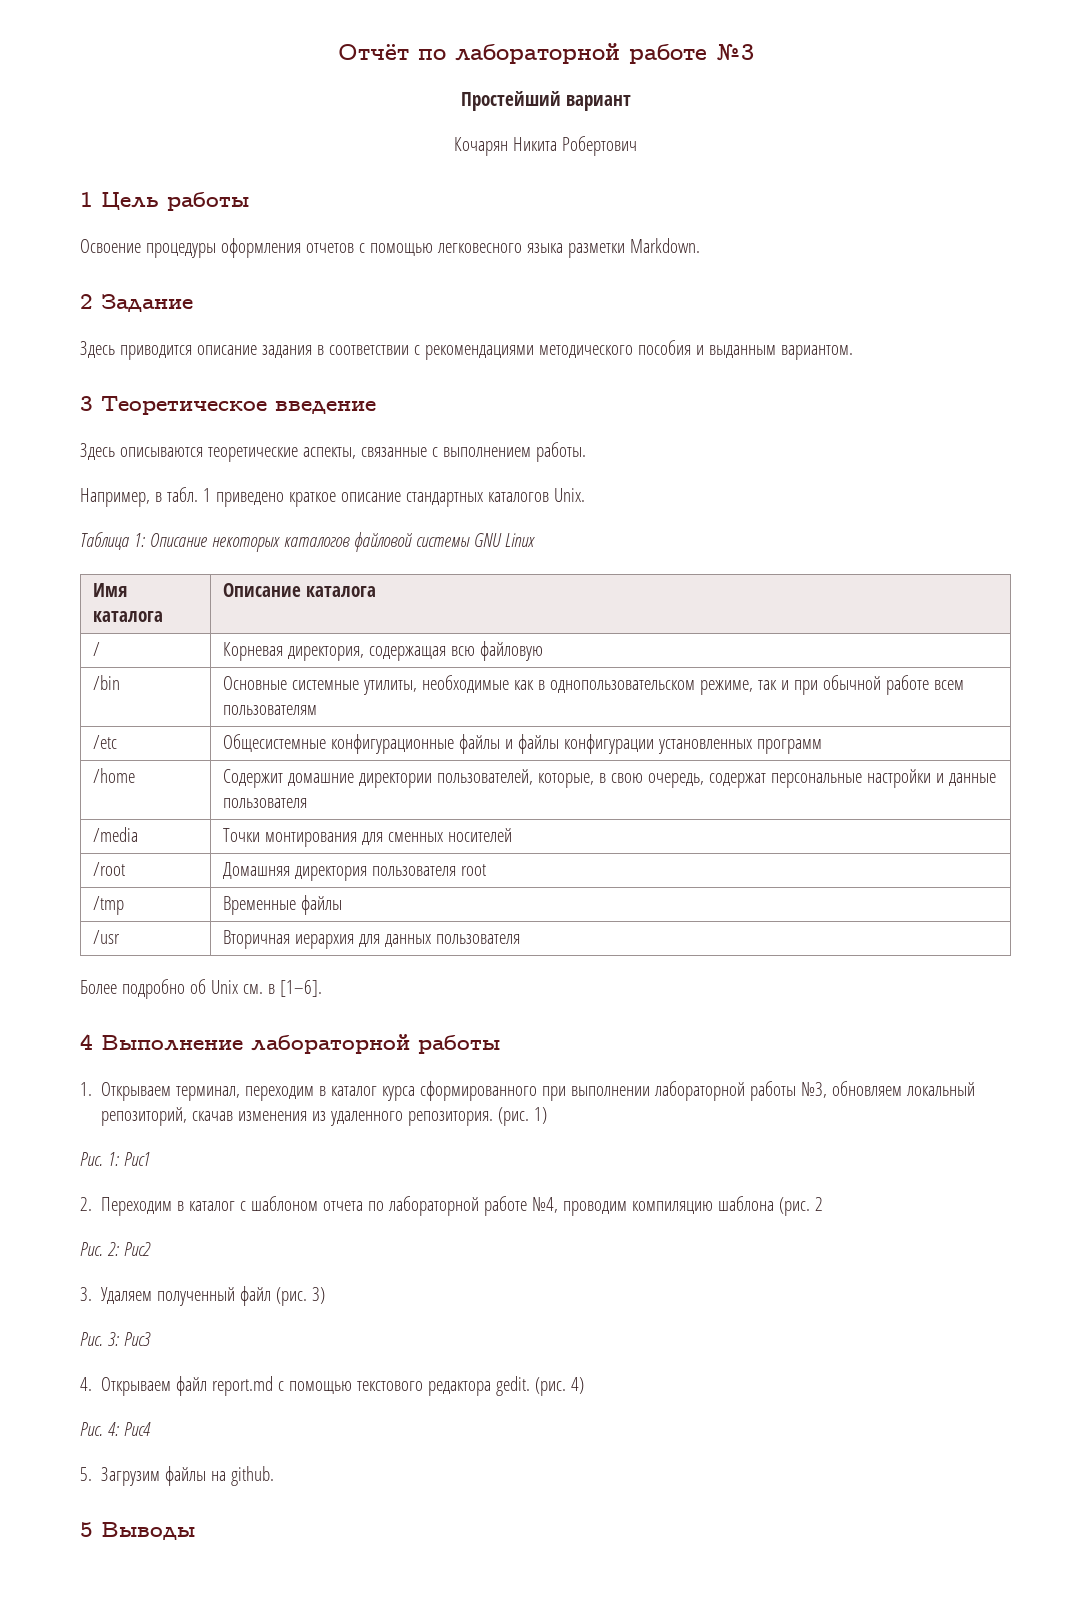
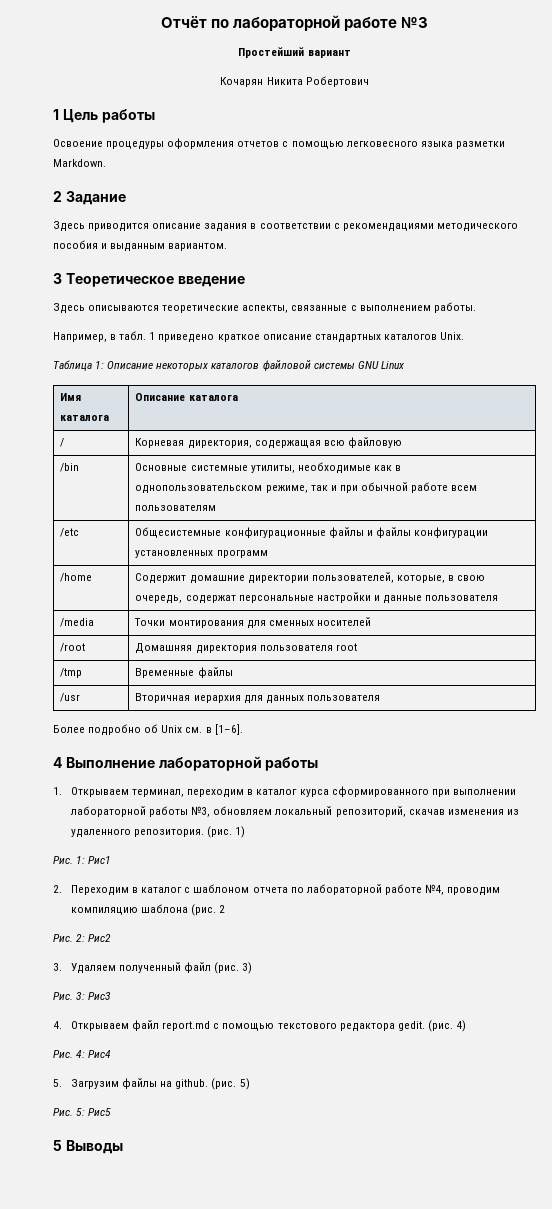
(275, 1476) none -> [211,1078,250,1090] [53,1108,112,1116] (рис. 5) // Рис. 5: Рис5

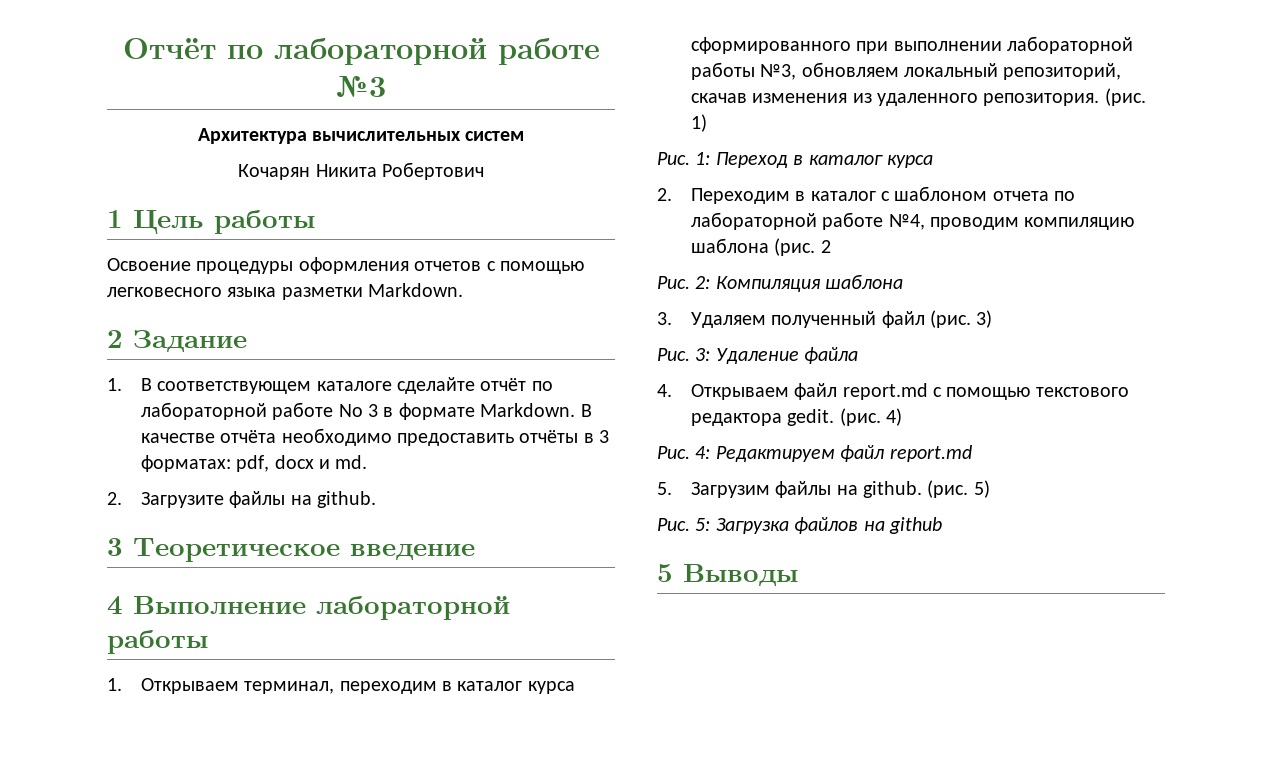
[238,47,351,58] Простейший вариант -> [197,128,525,144] Архитектура вычислительных систем
[53,221,518,232] [53,240,228,252] [53,273,245,287] [53,302,476,314] [53,331,464,343] [53,360,404,371] [60,393,82,401] [60,415,110,421] [135,393,238,401] [60,438,65,447] [135,437,402,449] [60,463,80,472] [135,462,401,474] [135,482,478,494] [135,505,217,511] [60,528,80,537] [135,527,488,538] [135,550,268,558] [60,573,93,582] [135,572,486,584] [135,592,499,604] [60,618,95,627] [134,617,371,629] [60,643,86,652] [135,643,357,654] [60,668,83,678] [135,667,233,678] [60,693,81,702] [135,693,380,704] [53,724,243,736] Здесь приводится описание задания в соответствии с рекомендациями методического пособия и выданным вариантом. // 3 Теоретическое введение // Здесь описываются теоретические аспекты, связанные с выполнением работы. // Например, в табл. 1 приведено краткое описание стандартных каталогов Unix. // Таблица 1: Описание некоторых каталогов файловой системы GNU Linux // Имя каталога | Описание каталога // / | Корневая директория, содержащая всю файловую // /bin | Основные системные утилиты, необходимые как в однопользовательском режиме, так и при обычной работе всем пользователям // /etc | Общесистемные конфигурационные файлы и файлы конфигурации установленных программ // /home | Содержит домашние директории пользователей, которые, в свою очередь, содержат персональные настройки и данные пользователя // /media | Точки монтирования для сменных носителей // /root | Домашняя директория пользователя root // /tmp | Временные файлы // /usr | Вторичная иерархия для данных пользователя // Более подробно об Unix см. в [1–6]. -> [107,377,553,394] [140,402,592,420] [140,428,610,446] [140,455,368,472] [107,491,376,508] [107,538,475,562] 1. В соответствующем каталоге сделайте отчёт по лабораторной работе No 3 в формате Markdown. В качестве отчёта необходимо предоставить отчёты в 3 форматах: pdf, docx и md. // 2. Загрузите файлы на github. // 3 Теоретическое введение
[88,856,112,864] Рис1 -> [715,152,933,168] Переход в каталог курса
[88,934,112,942] Рис2 -> [715,274,904,292] Компиляция шаблона
[88,992,112,1000] Рис3 -> [715,347,859,364] Удаление файла
[88,1050,112,1058] Рис4 -> [715,445,972,462] Редактируем файл report.md
[88,1108,112,1116] Рис5 -> [715,517,942,534] Загрузка файлов на github

